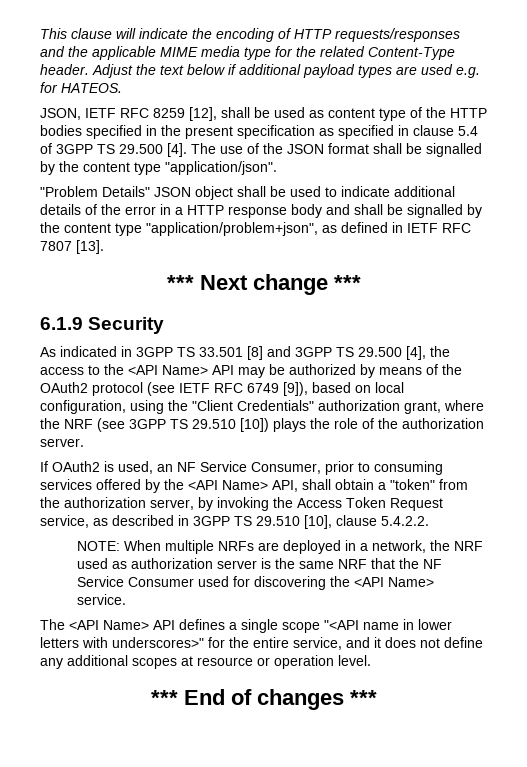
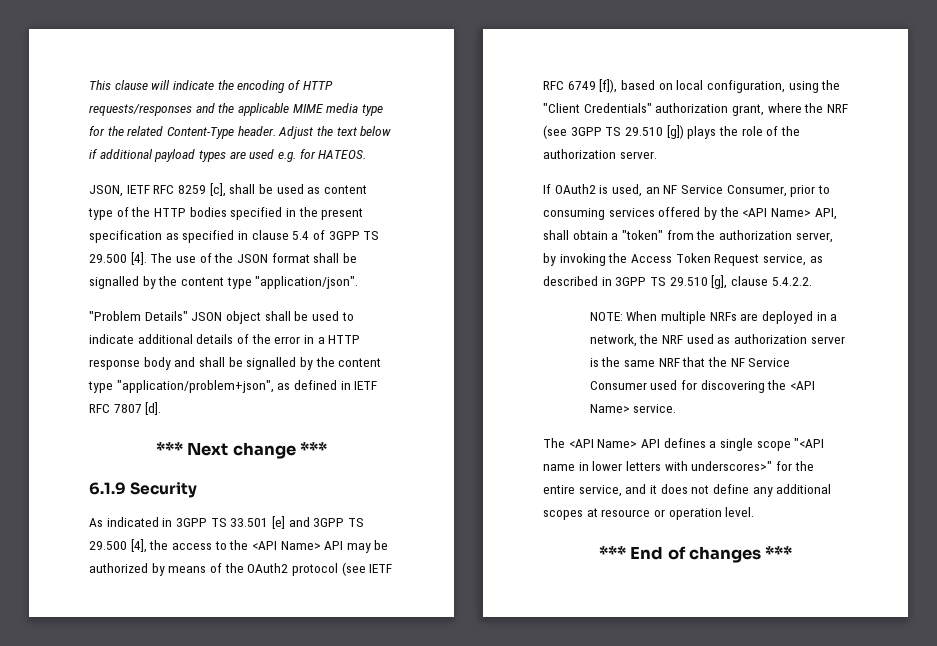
[189,107,217,121] [12], -> [209,183,226,197] [c],
[76,240,104,254] [13]. -> [145,402,162,415] [d].
[247,346,263,360] [8] -> [271,516,285,529] [e]
[283,382,308,396] [9]), -> [599,79,618,93] [f]),
[240,418,269,432] [10]) -> [666,125,684,139] [g])
[304,515,332,529] [10], -> [711,275,728,289] [g],

